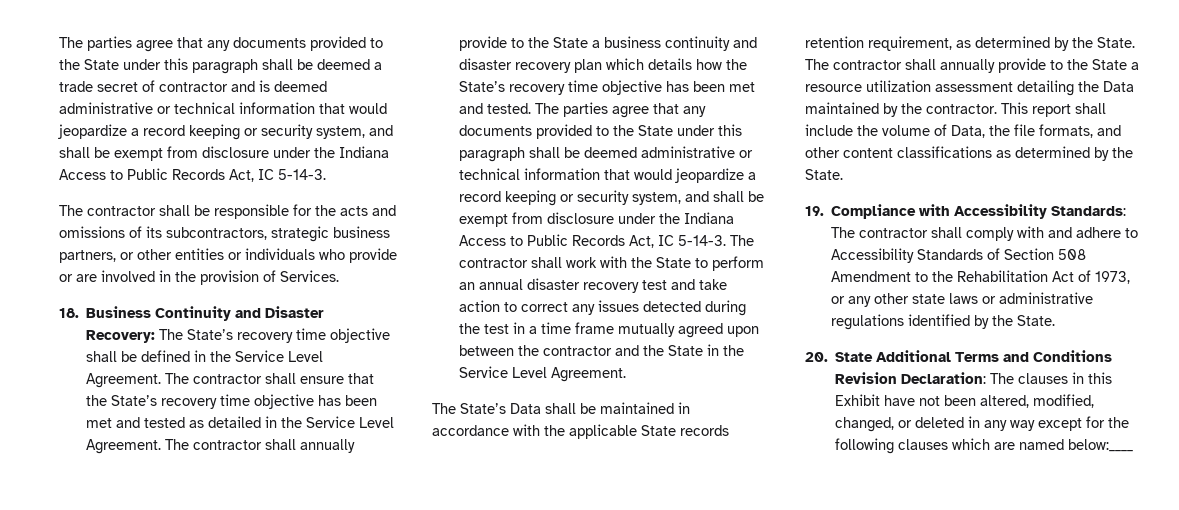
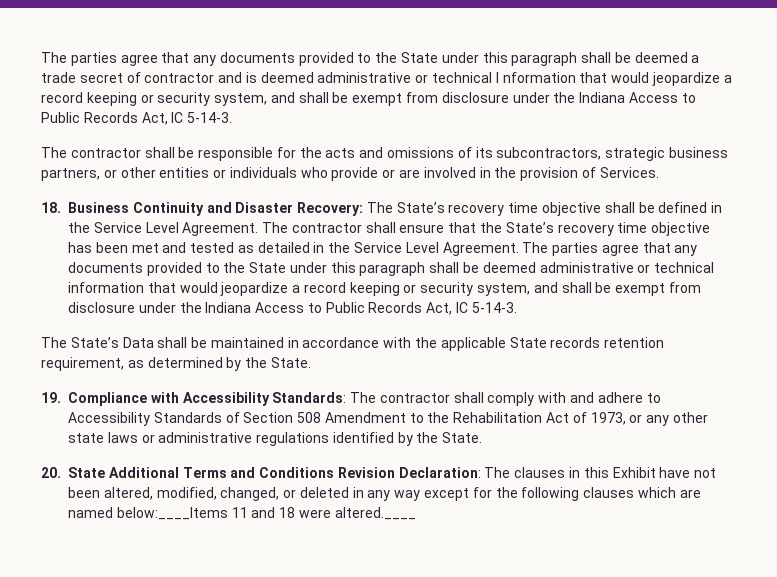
[239,102,315,114] information -> [495,72,576,83] I nformation
[193,439,356,453] [459,36,758,51] [459,58,748,73] [459,80,756,95] [459,103,560,114] contractor shall annually provide to the State a business continuity and disaster recovery plan which details how the State’s recovery time objective has been met and tested. The -> (549, 247) none
[730,235,755,246] [459,256,765,271] [459,278,728,293] [459,300,747,316] [459,322,760,338] [459,344,745,356] [459,366,627,382] The contractor shall work with the State to perform an annual disaster recovery test and take action to correct any issues detected during the test in a time frame mutually agreed upon between the contractor and the State in the Service Level Agreement. -> (517, 307) none
[805,58,1139,73] [805,80,1134,96] [805,102,1106,117] [805,124,1121,138] [805,146,1133,161] [805,169,843,180] The contractor shall annually provide to the State a resource utilization assessment detailing the Data maintained by the contractor. This report shall include the volume of Data, the file formats, and other content classifications as determined by the State. -> (311, 362) none
[1068,439,1134,452] below:____ -> [116,507,416,520] below:____Items 11 and 18 were altered.____

